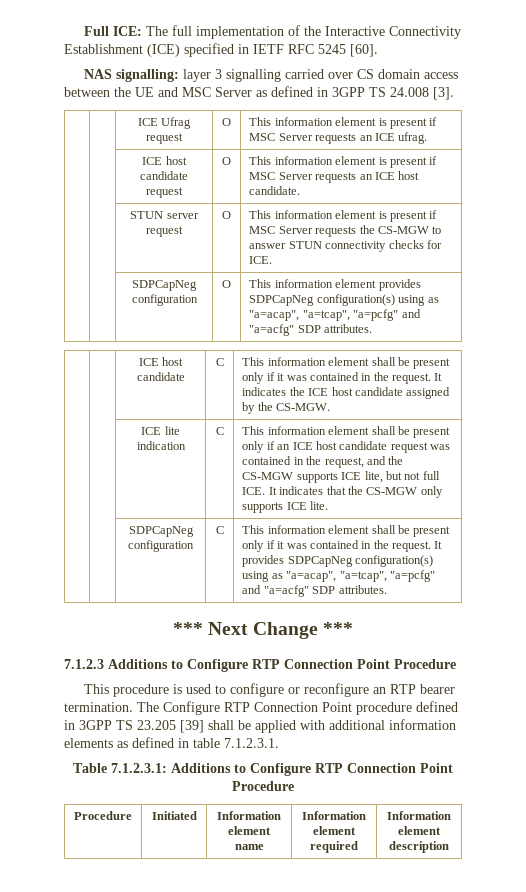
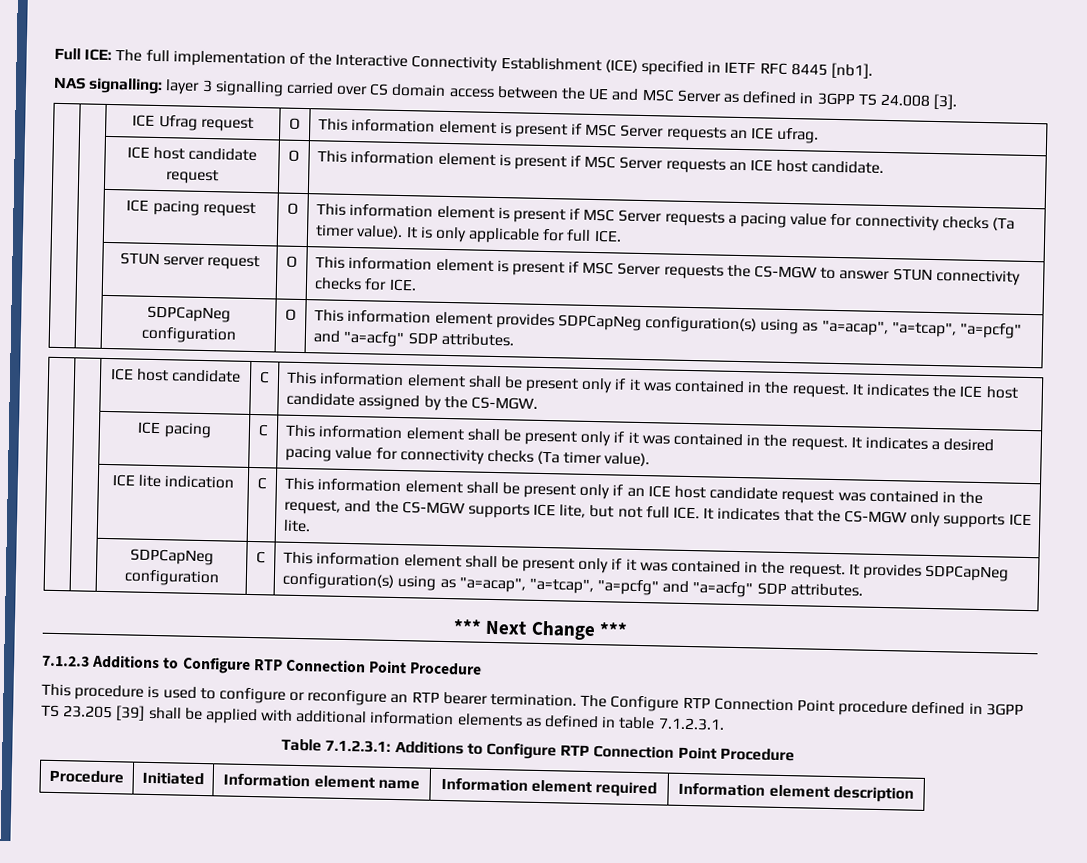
[318,44,378,57] 5245 [60]. -> [790,62,873,79] 8445 [nb1].
(301, 190) none -> [126,199,256,218] [287,202,299,215] [316,203,1015,232] [315,224,622,244] // | | ICE pacing request | O | This information element is present if MSC Server requests a pacing value for connectivity checks (Ta timer value). It is only applicable for full ICE.
(331, 407) none -> [137,421,212,439] [258,424,269,437] [285,424,995,452] [285,445,651,467] // | | ICE pacing | C | This information element shall be present only if it was contained in the request. It indicates a desired pacing value for connectivity checks (Ta timer value).

